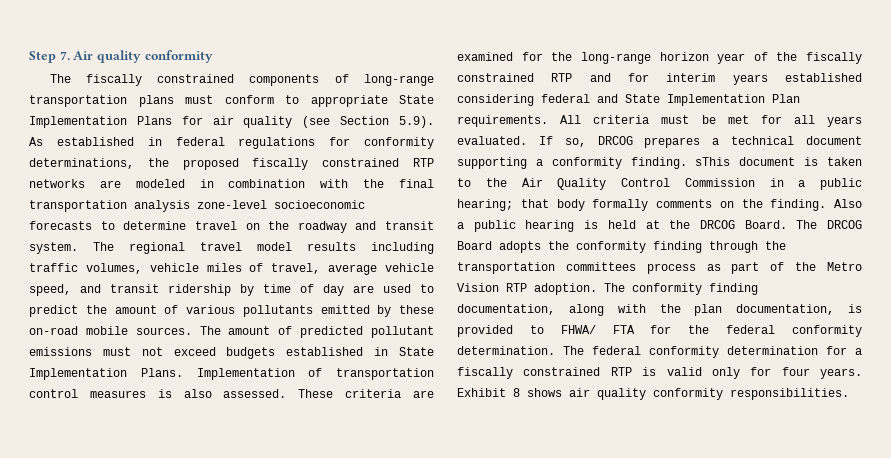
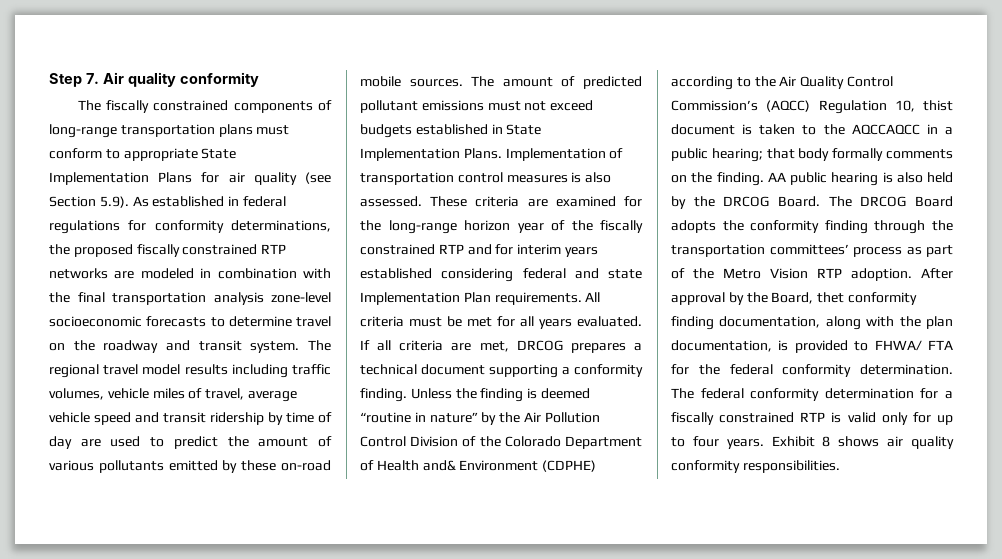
[29,284,71,296] speed, -> [94,412,131,425] speed
[625,94,660,103] State -> [608,269,642,279] state
[564,138,586,147] so, -> [377,340,509,352] all criteria are met,
[695,157,731,166] sThis -> [410,388,590,402] [360,412,600,425] [360,436,642,449] [360,460,597,472] [671,76,893,90] [671,100,953,114] Unless the finding is deemed “routine in nature” by the Air Pollution Control Division of the Colorado Department of Health and& Environment (CDPHE) according to the Air Quality Control Commission’s (AQCC) Regulation 10, thist
[521,178,755,190] Air Quality Control Commission -> [851,124,920,135] AQCCAQCC
[834,199,862,208] [457,222,464,229] Also a -> [767,172,786,182] AA
[607,220,660,229] held at -> [896,172,953,183] [671,196,686,209] also held by
[565,262,636,271] committees -> [769,244,849,255] committees’
[604,283,625,292] The -> [921,268,953,279] [671,292,845,305] After approval by the Board, thet
(772, 371) none -> [937,415,953,425] [671,437,685,447] up to

